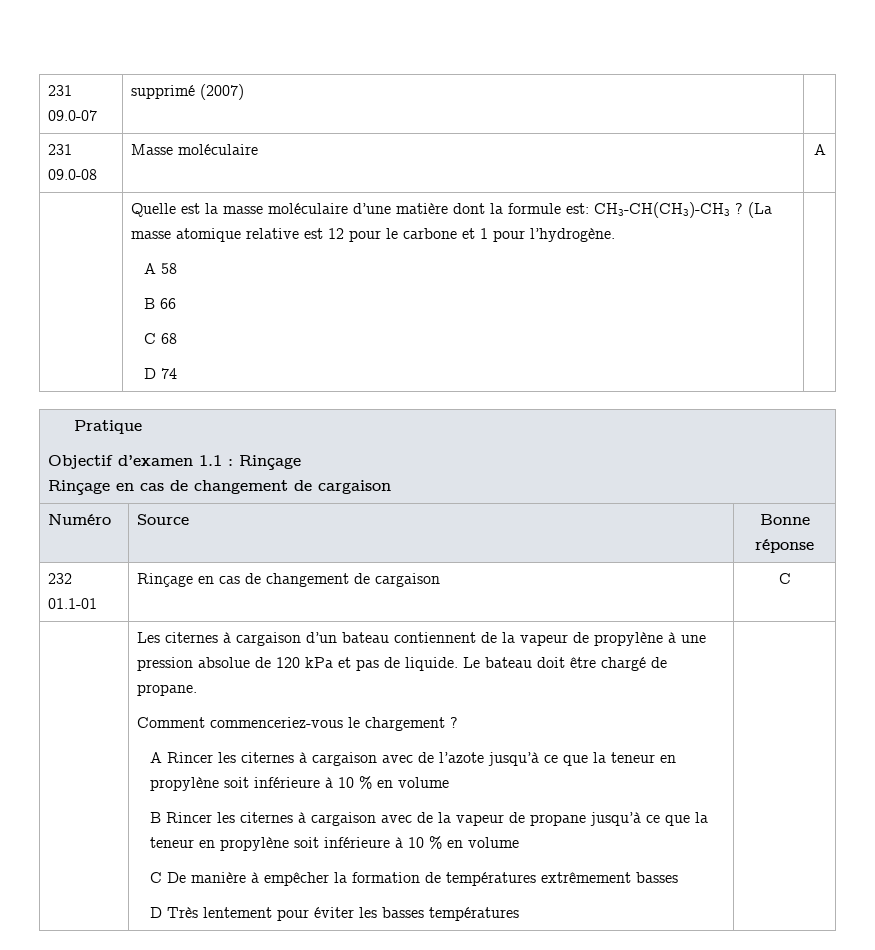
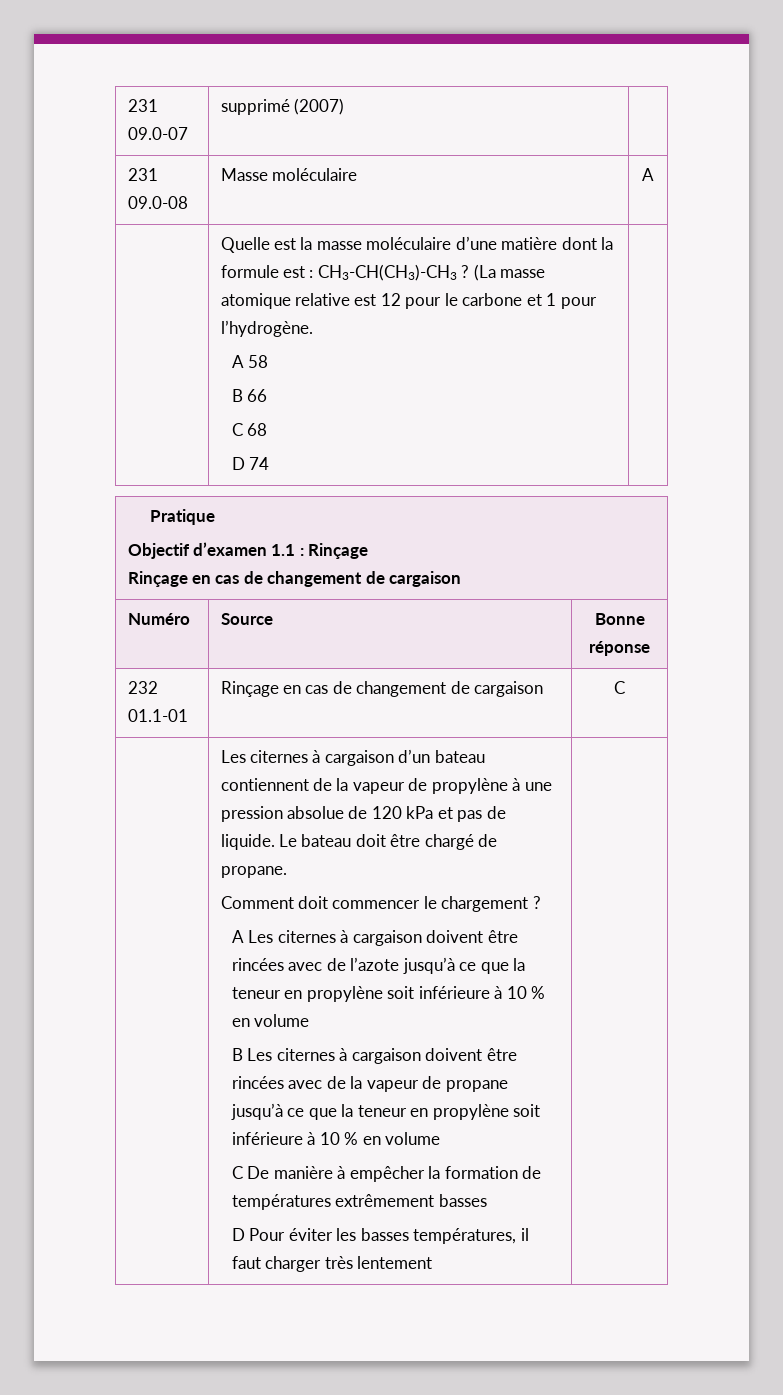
[566,203,590,214] est: -> [283,266,314,278] est :
[210,717,344,728] commenceriez-vous -> [298,896,421,909] doit commencer
[167,752,378,766] Rincer les citernes à cargaison -> [248,930,518,946] [231,958,284,971] Les citernes à cargaison doivent être rincées
[166,812,377,826] Rincer les citernes à cargaison -> [247,1048,517,1064] [231,1076,284,1089] Les citernes à cargaison doivent être rincées
[167,907,520,921] Très lentement pour éviter les basses températures -> [249,1228,529,1244] [231,1256,433,1272] Pour éviter les basses températures, il faut charger très lentement

